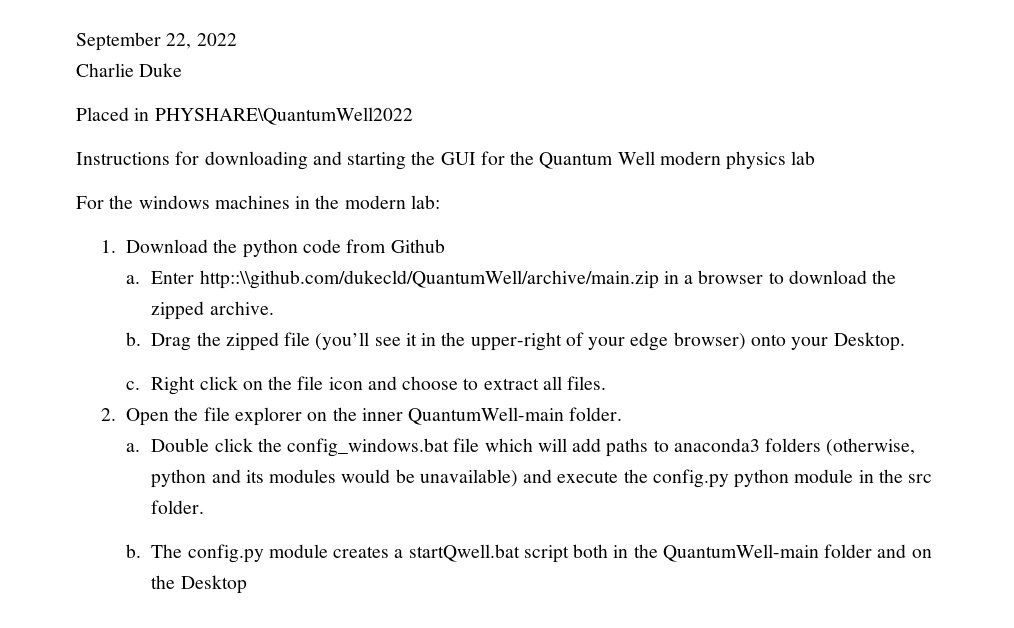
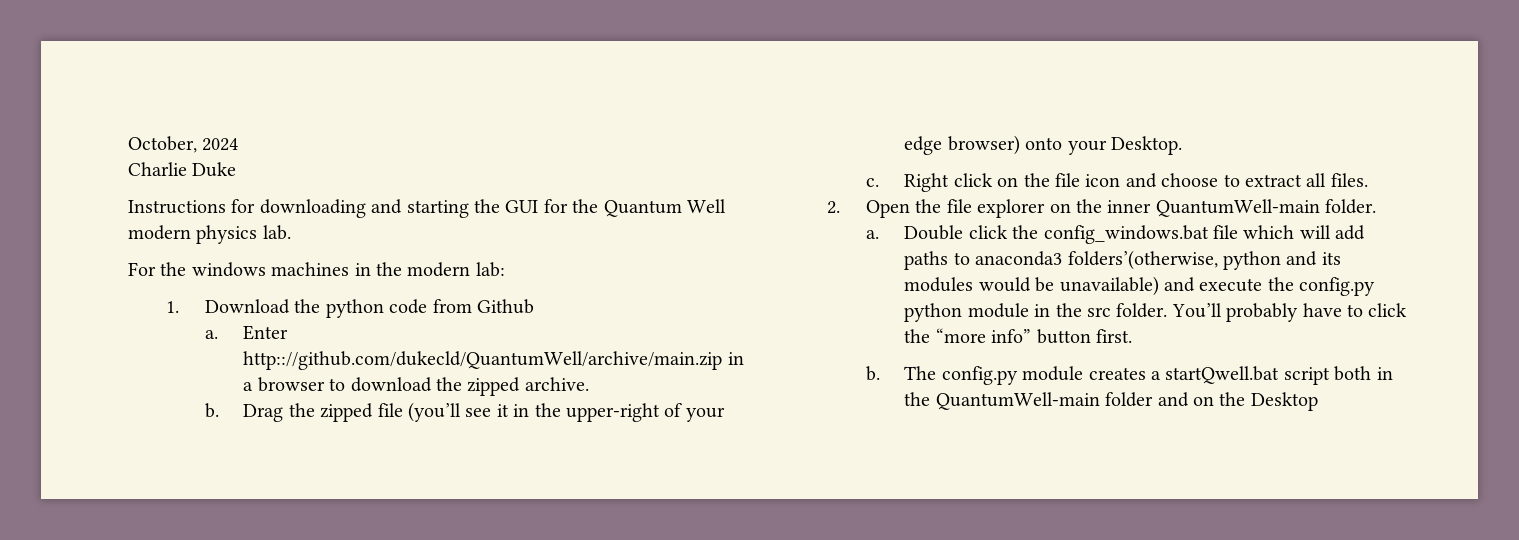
[76,32,237,51] September 22, 2022 -> [128,136,239,153] October, 2024
[76,107,413,125] // Placed in PHYSHARE\QuantumWell2022 -> (237, 169) none
[791,151,816,165] lab -> [262,225,291,240] lab.
[199,270,659,289] http::\\github.com/dukecld/QuantumWell/archive/main.zip -> [243,351,723,370] http:://github.com/dukecld/QuantumWell/archive/main.zip
[765,438,916,456] folders (otherwise, -> [1067,250,1218,270] folders’(otherwise,
(205, 507) none -> [1171,303,1408,322] [904,328,1132,344] You’ll probably have to click the “more info” button first.

